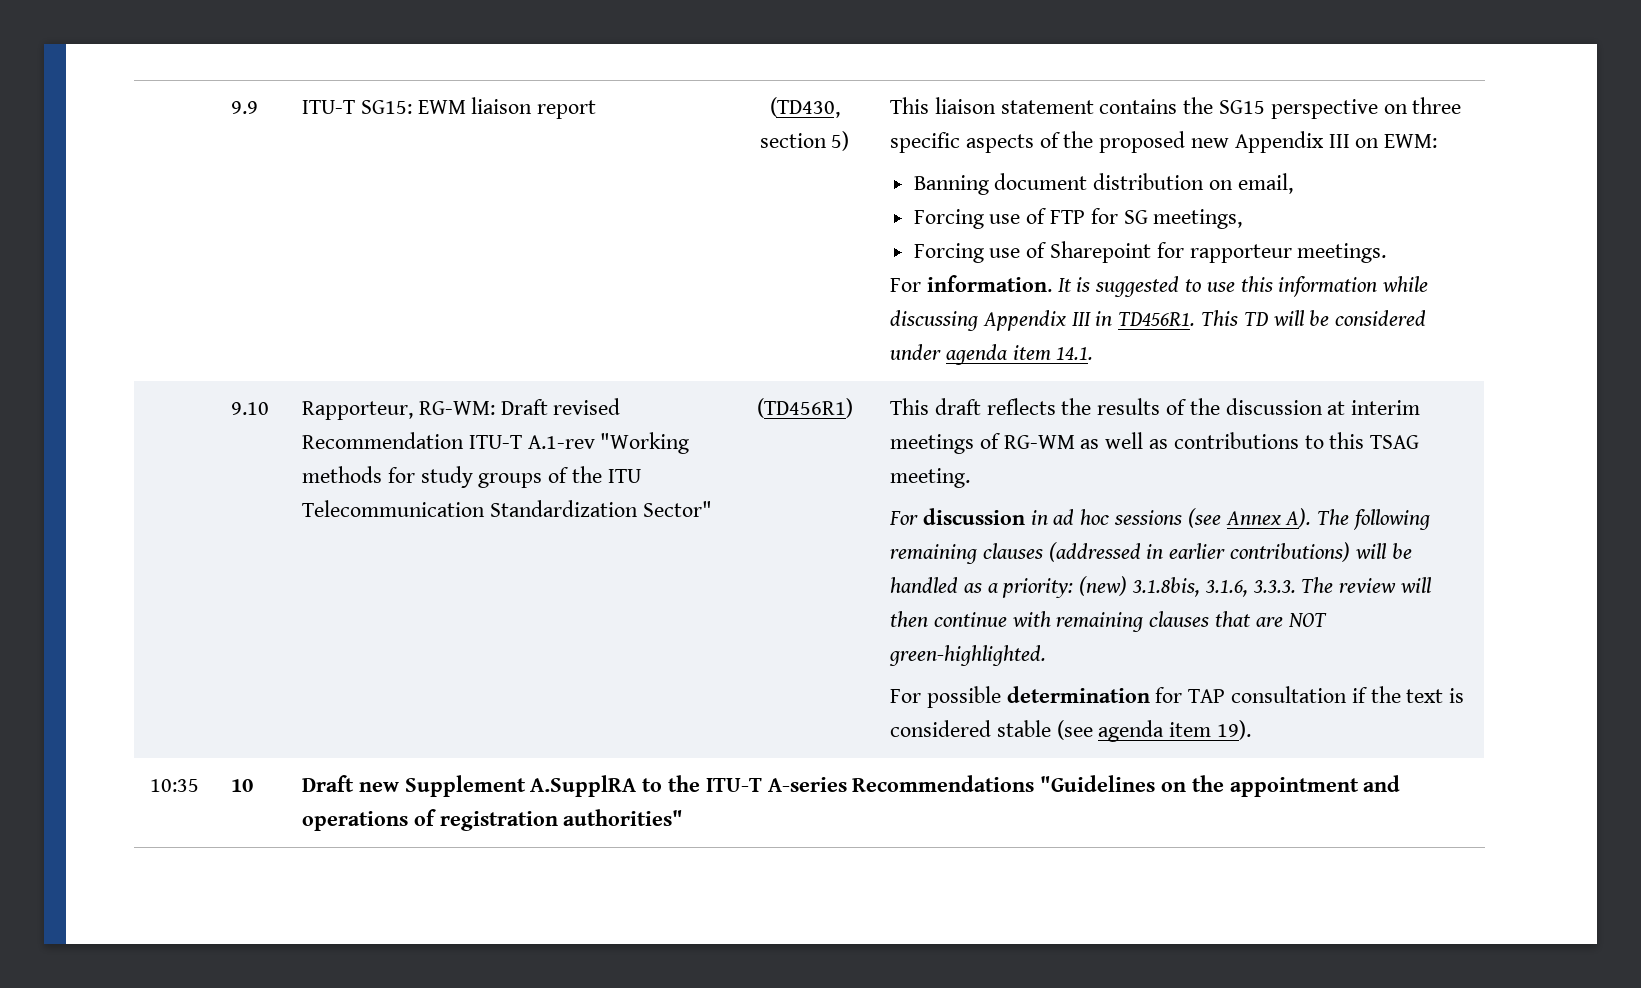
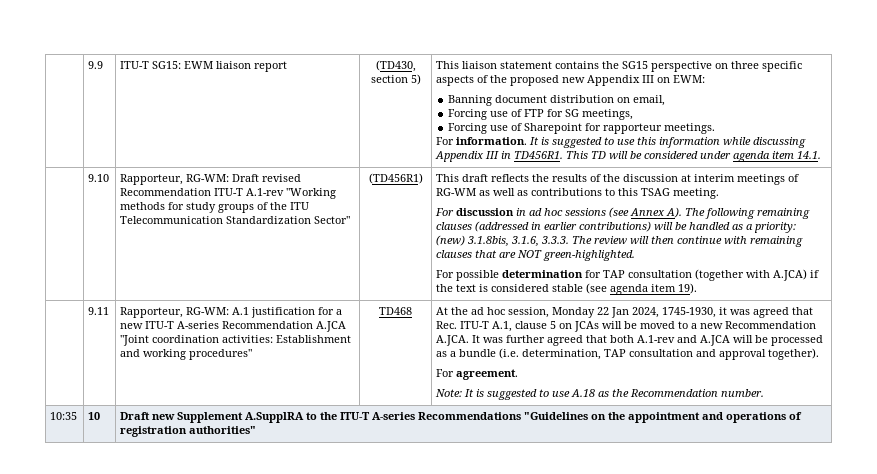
(1348, 694) none -> [695,269,808,281] (together with A.JCA)
(1252, 730) none -> [88,307,110,315] [120,307,343,318] [120,321,347,332] [120,335,352,346] [120,349,253,360] [379,307,412,315] [436,307,814,318] [436,321,817,332] [436,335,824,346] [436,348,820,360] [436,369,519,380] [435,389,765,400] // | 9.11 | Rapporteur, RG-WM: A.1 justification for a new ITU-T A-series Recommendation A.JCA "Joint coordination activities: Establishment and working procedures" | TD468 | At the ad hoc session, Monday 22 Jan 2024, 1745-1930, it was agreed that Rec. ITU-T A.1, clause 5 on JCAs will be moved to a new Recommendation A.JCA. It was further agreed that both A.1-rev and A.JCA will be processed as a bundle (i.e. determination, TAP consultation and approval together). // For agreement. // Note: It is suggested to use A.18 as the Recommendation number.

